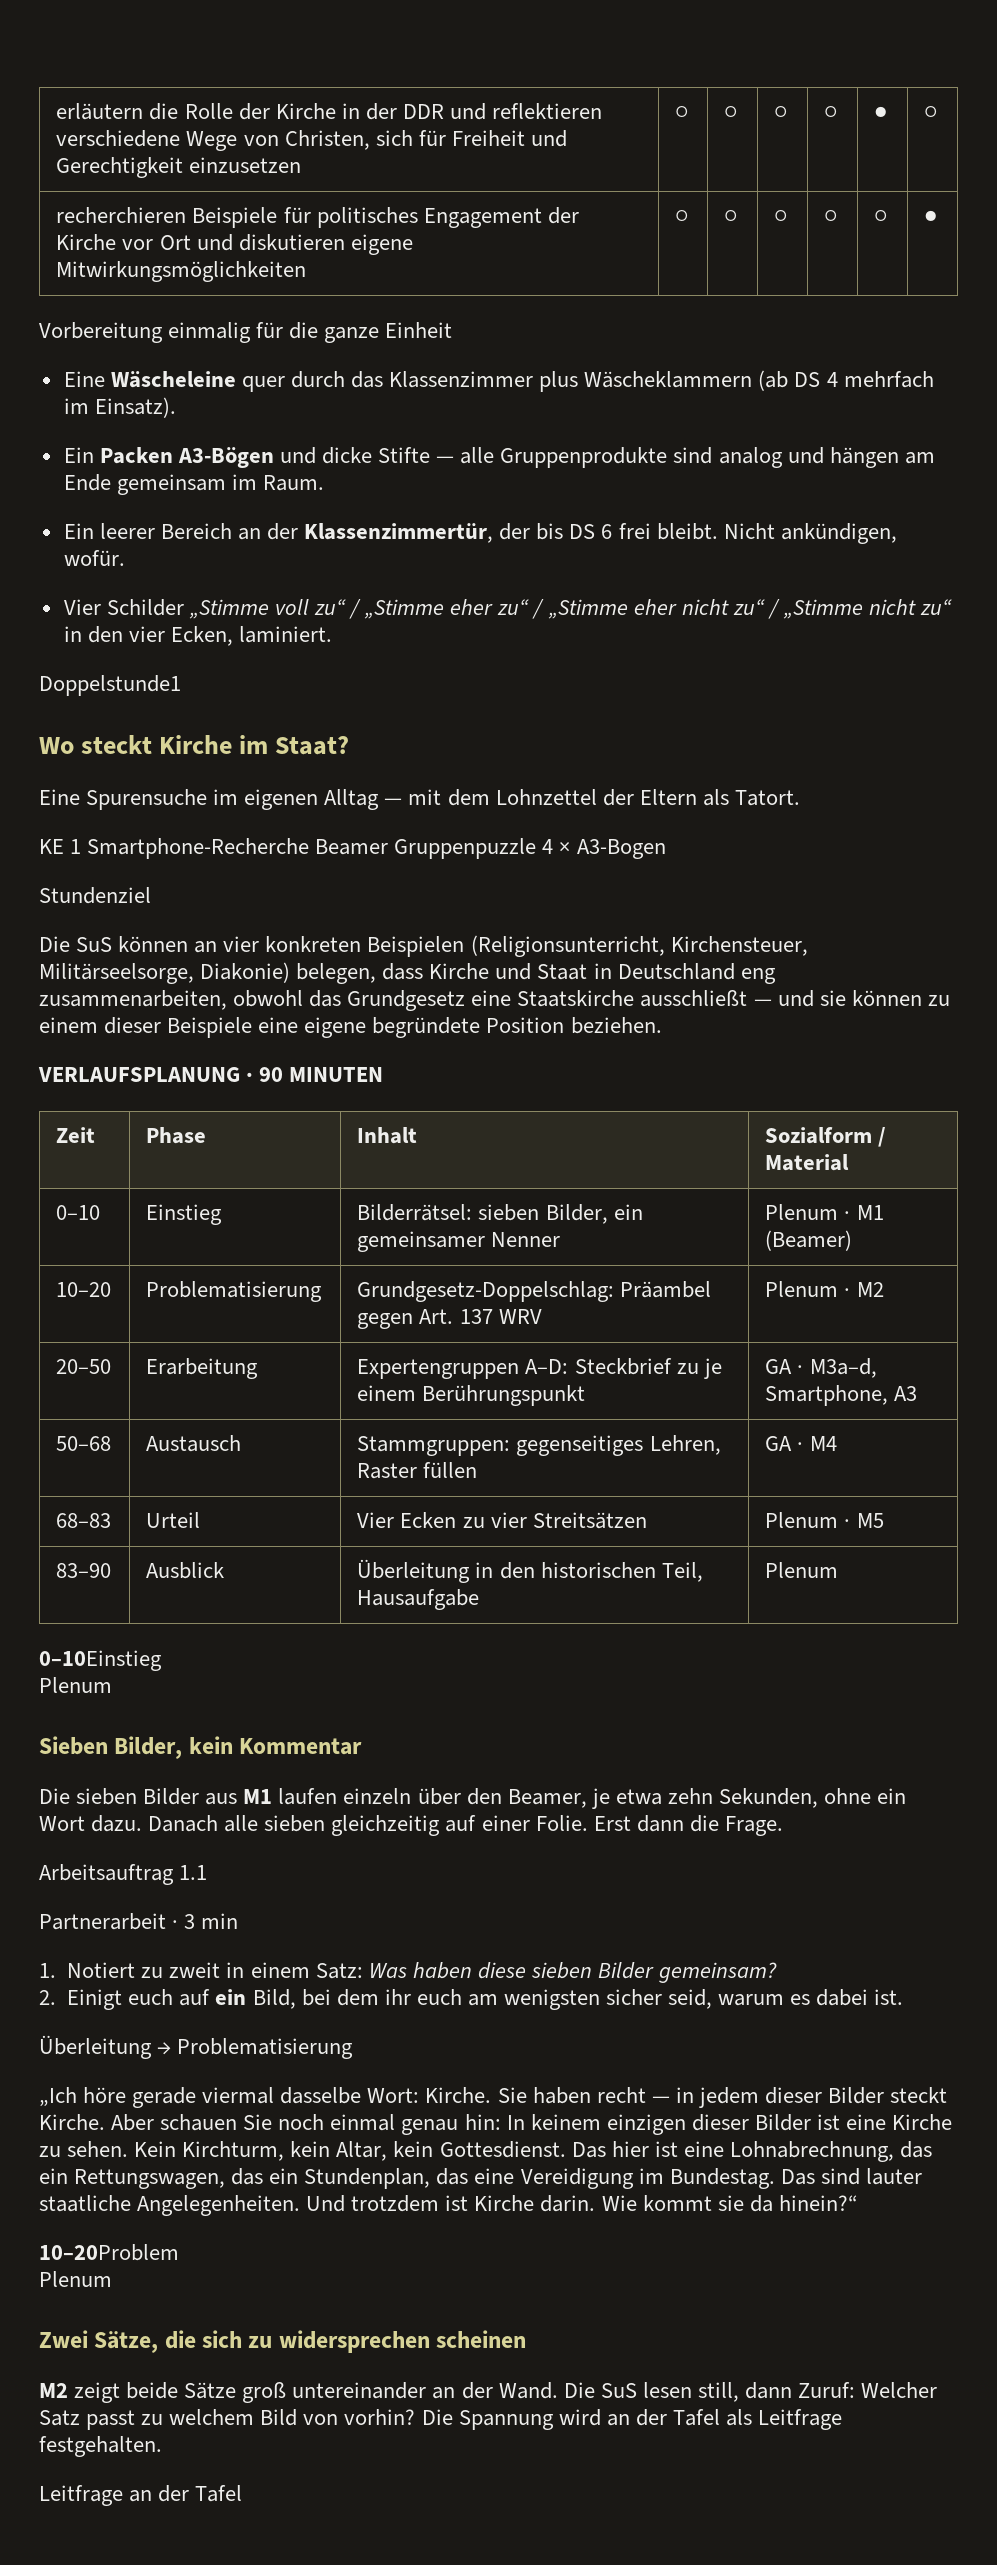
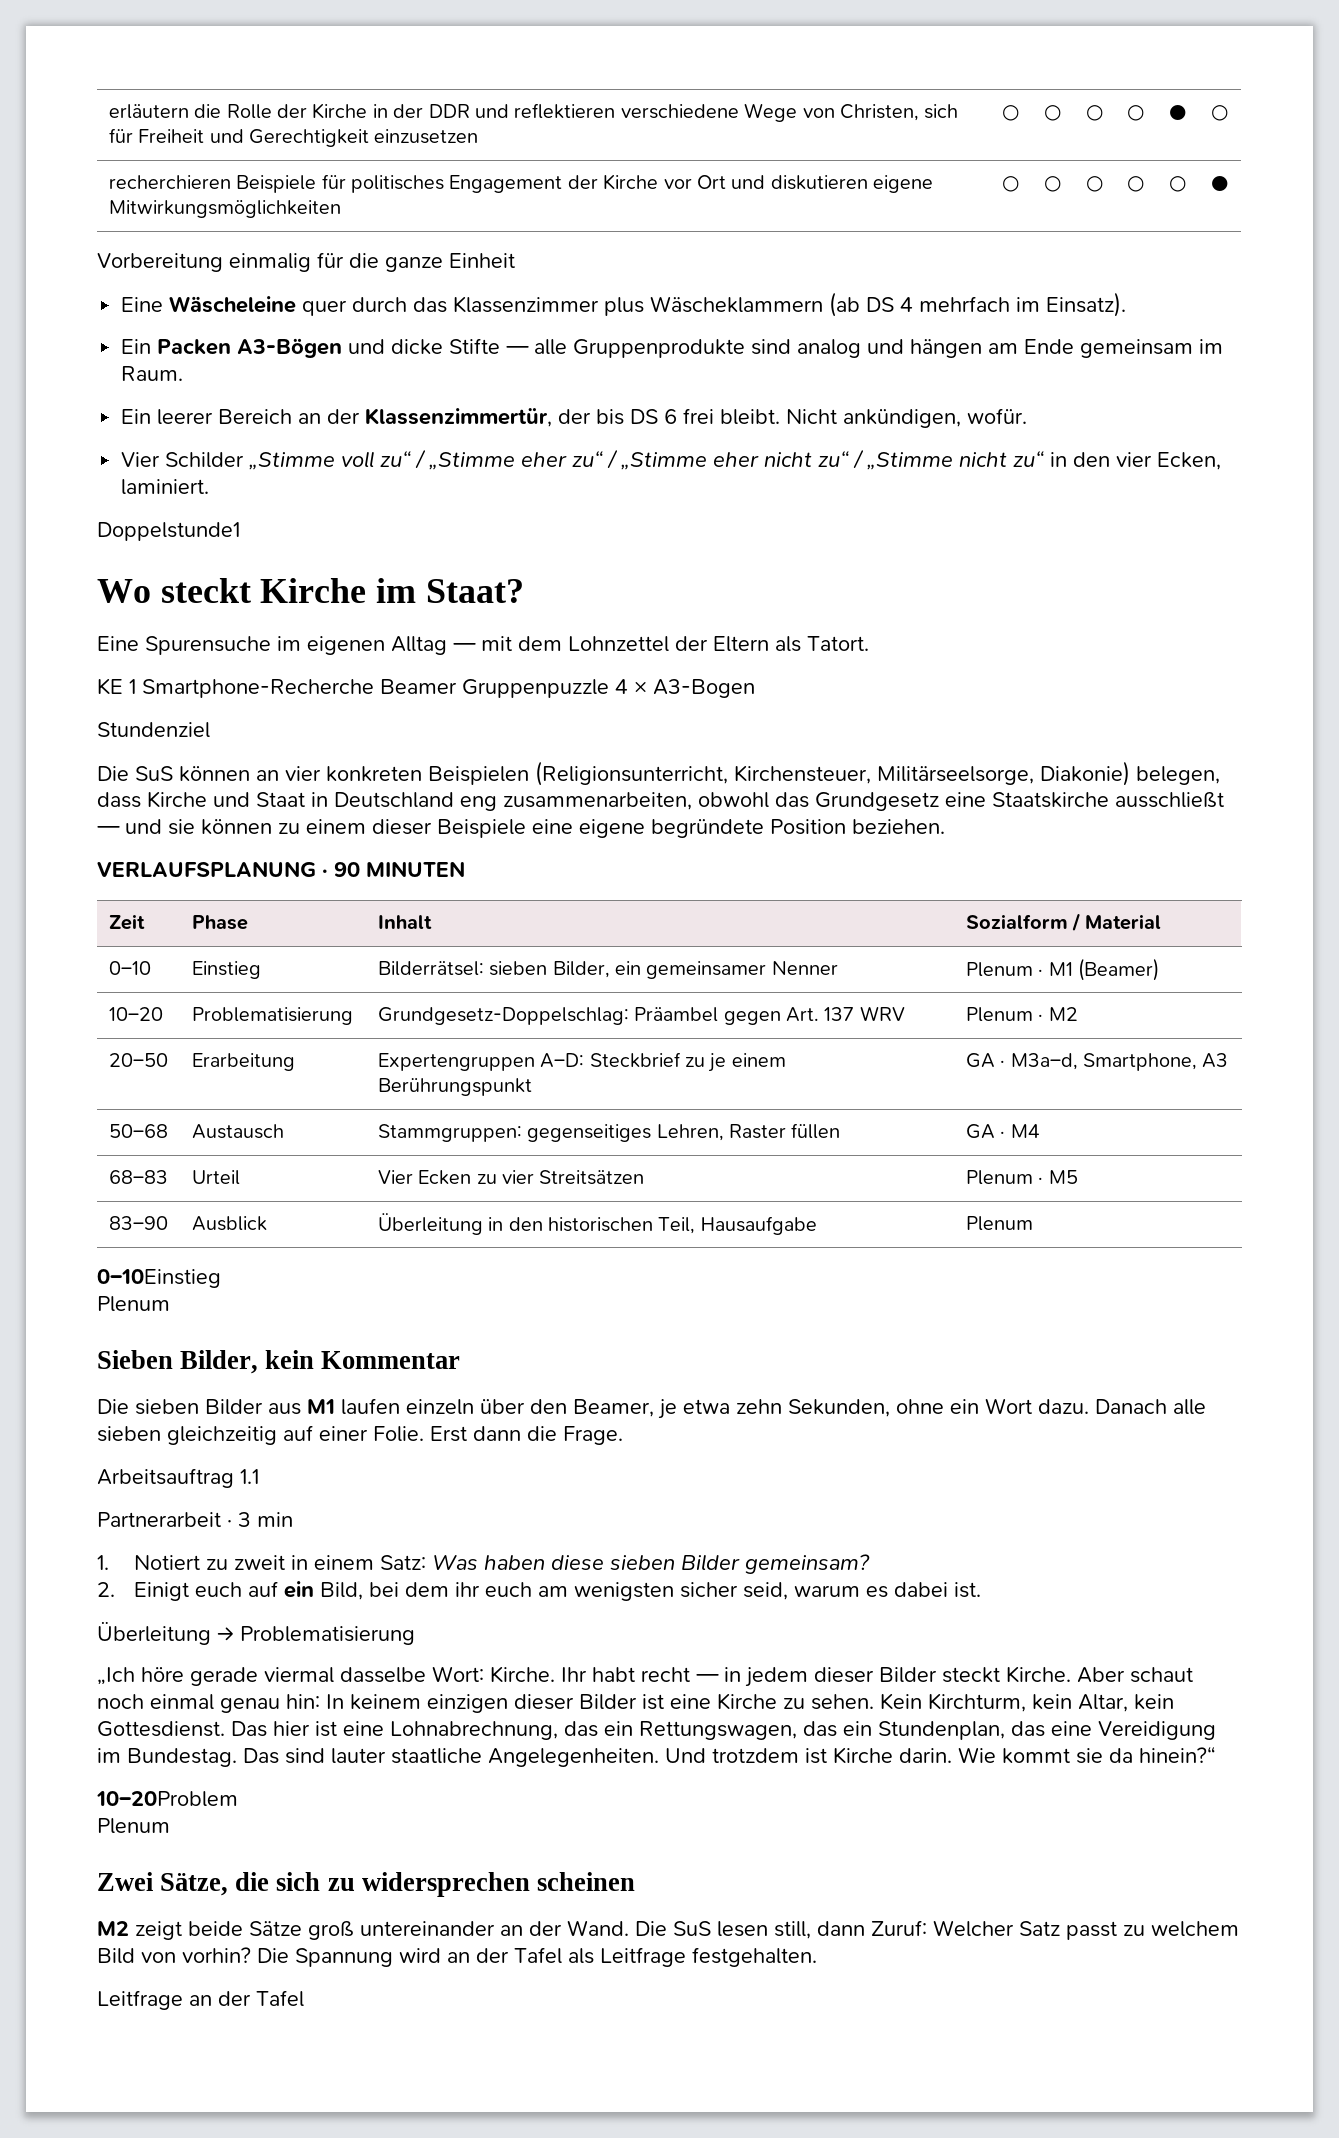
[497,2087,591,2104] Sie haben -> [561,1667,635,1682] Ihr habt
[160,2114,273,2131] schauen Sie -> [1130,1667,1193,1683] schaut

